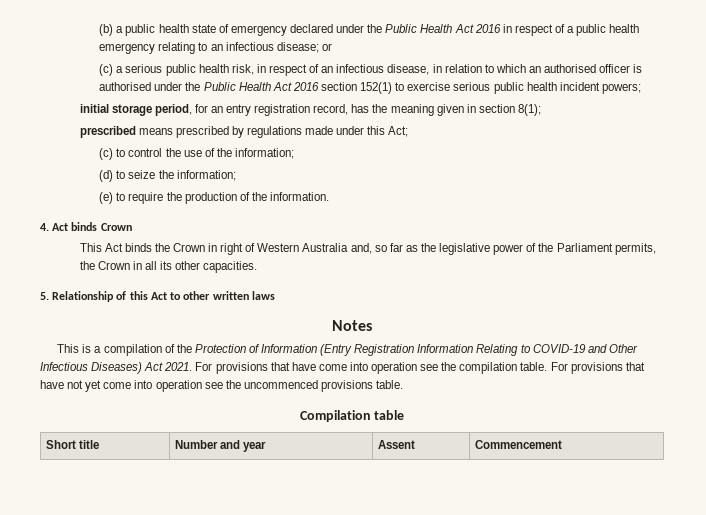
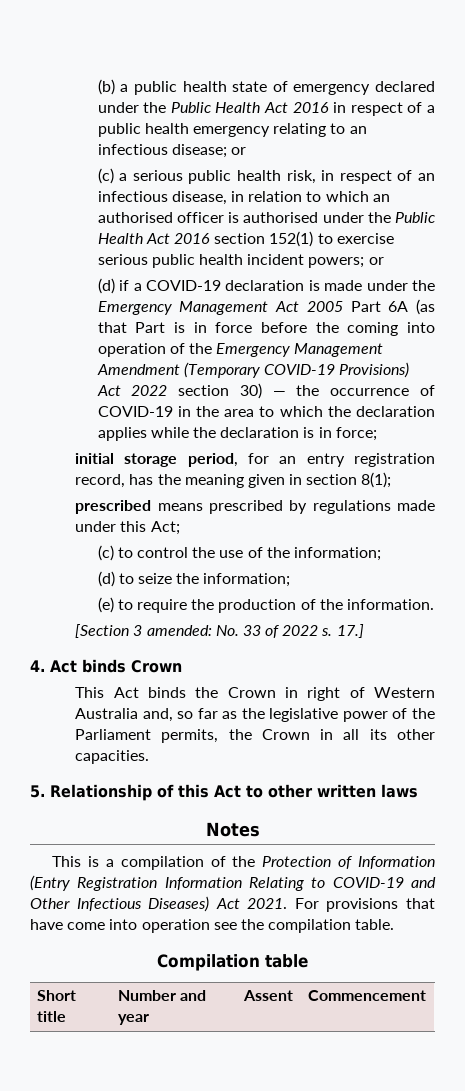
(641, 88) none -> [368,257,384,265] [97,278,435,294] [97,299,435,315] [97,322,435,336] [97,343,384,357] [96,362,410,378] [96,383,435,399] [97,406,435,417] [97,427,377,441] or // (d) if a COVID-19 declaration is made under the Emergency Management Act 2005 Part 6A (as that Part is in force before the coming into operation of the Emergency Management Amendment (Temporary COVID-19 Provisions) Act 2022 section 30) — the occurrence of COVID-19 in the area to which the declaration applies while the declaration is in force;
(329, 196) none -> [75,624,364,638] // [Section 3 amended: No. 33 of 2022 s. 17.]
[550,362,645,374] [40,380,404,392] For provisions that have not yet come into operation see the uncommenced provisions table. -> (395, 924) none

